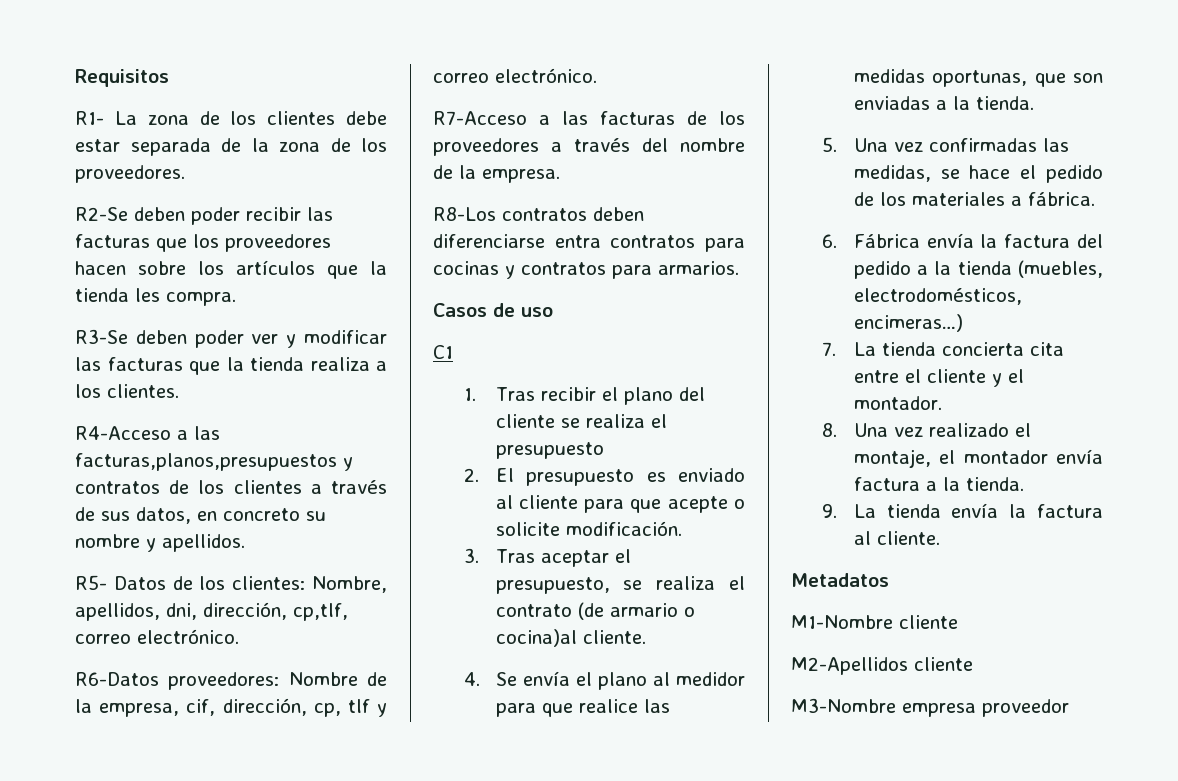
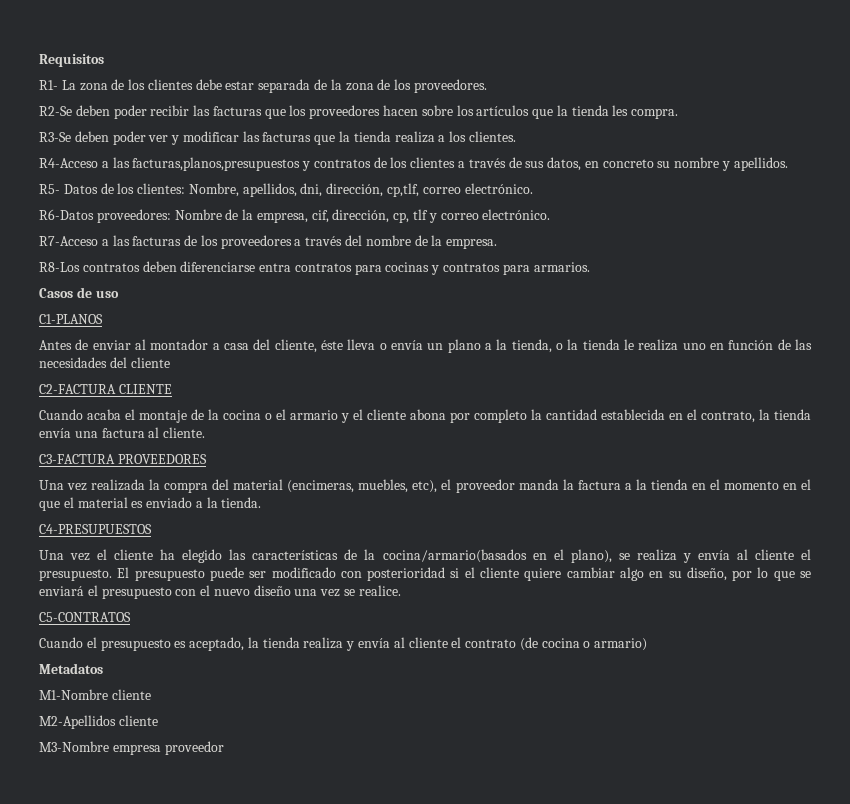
[433,345,453,359] [464,387,705,405] [495,414,667,428] [495,442,604,459] [464,468,745,486] [495,495,745,513] [495,521,682,536] [464,548,631,567] [495,576,745,594] [495,602,695,620] [495,629,646,647] [464,671,745,690] [495,699,670,717] [853,69,1103,87] [853,96,1034,110] [822,137,1069,152] [853,165,1103,183] [853,192,1095,206] [822,233,1103,248] [853,260,1103,279] [853,288,1022,305] [853,314,963,332] [822,342,1064,356] [853,369,1024,387] [853,396,942,410] [822,423,1031,437] [853,449,1103,468] [853,477,1024,491] [822,503,1103,518] [853,531,940,545] C1 // 1. Tras recibir el plano del cliente se realiza el presupuesto // 2. El presupuesto es enviado al cliente para que acepte o solicite modificación. // 3. Tras aceptar el presupuesto, se realiza el contrato (de armario o cocina)al cliente. // 4. Se envía el plano al medidor para que realice las medidas oportunas, que son enviadas a la tienda. // 5. Una vez confirmadas las medidas, se hace el pedido de los materiales a fábrica. // 6. Fábrica envía la factura del pedido a la tienda (muebles, electrodomésticos, encimeras…) // 7. La tienda concierta cita entre el cliente y el montador. // 8. Una vez realizado el montaje, el montador envía factura a la tienda. // 9. La tienda envía la factura al cliente. -> [39,314,103,324] [39,339,813,353] [39,357,170,368] [39,384,172,394] [39,409,811,423] [39,427,206,438] [39,454,207,464] [39,479,811,493] [39,497,262,511] [39,524,152,534] [39,549,811,563] [39,567,811,581] [39,585,401,599] [39,612,131,622] [39,637,648,651] C1-PLANOS // Antes de enviar al montador a casa del cliente, éste lleva o envía un plano a la tienda, o la tienda le realiza uno en función de las necesidades del cliente // C2-FACTURA CLIENTE // Cuando acaba el montaje de la cocina o el armario y el cliente abona por completo la cantidad establecida en el contrato, la tienda envía una factura al cliente. // C3-FACTURA PROVEEDORES // Una vez realizada la compra del material (encimeras, muebles, etc), el proveedor manda la factura a la tienda en el momento en el que el material es enviado a la tienda. // C4-PRESUPUESTOS // Una vez el cliente ha elegido las características de la cocina/armario(basados en el plano), se realiza y envía al cliente el presupuesto. El presupuesto puede ser modificado con posterioridad si el cliente quiere cambiar algo en su diseño, por lo que se enviará el presupuesto con el nuevo diseño una vez se realice. // C5-CONTRATOS // Cuando el presupuesto es aceptado, la tienda realiza y envía al cliente el contrato (de cocina o armario)

